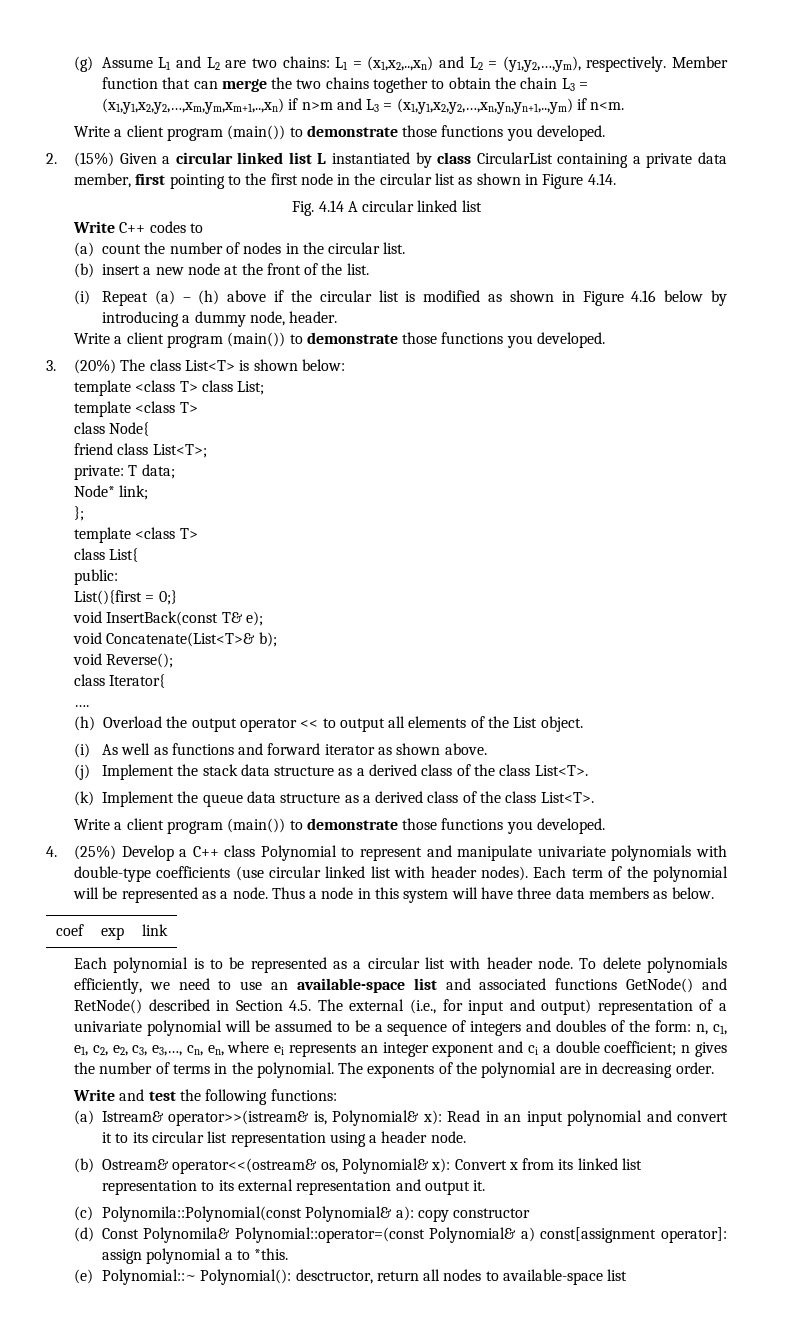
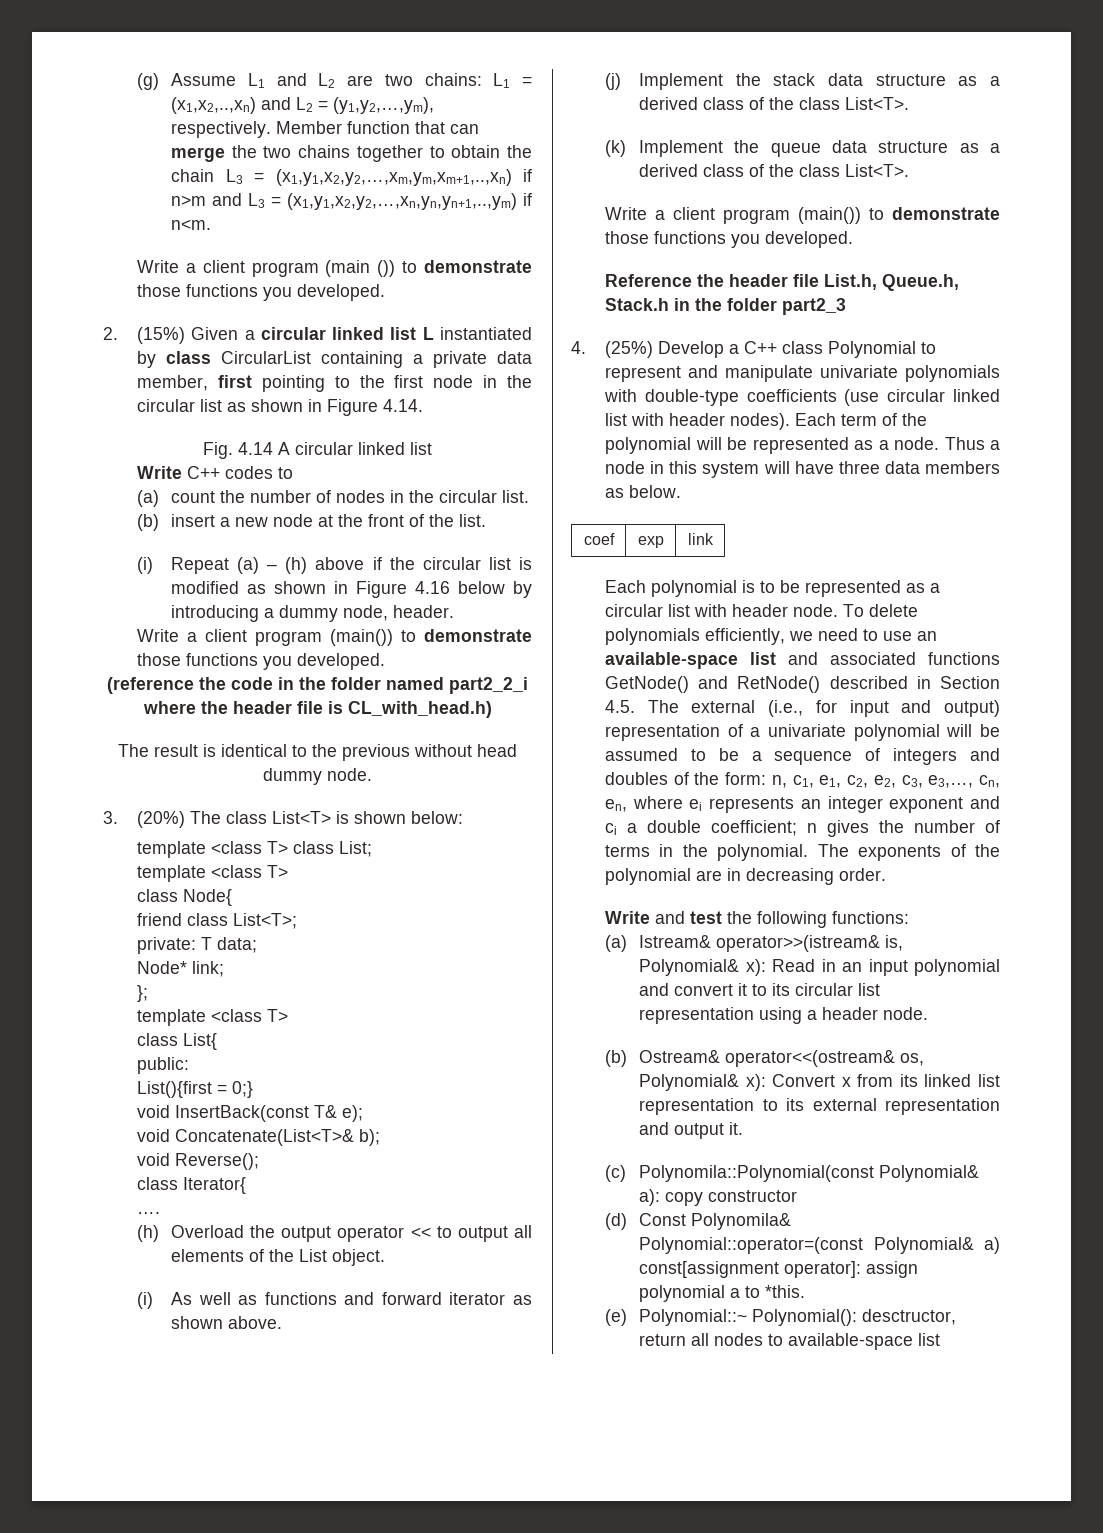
[227,125,286,140] (main()) -> [325,260,396,277] (main ())
(606, 340) none -> [107,677,528,694] [142,701,492,718] [118,744,517,761] [263,768,372,785] // (reference the code in the folder named part2_2_i where the header file is CL_with_head.h) // The result is identical to the previous without head dummy node.
(606, 826) none -> [605,274,960,291] [605,298,847,315] // Reference the header file List.h, Queue.h, Stack.h in the folder part2_3

